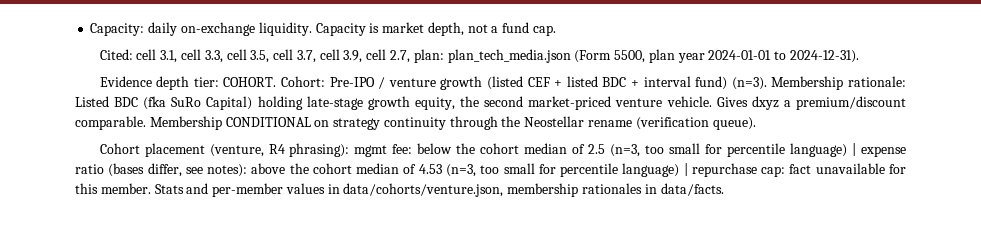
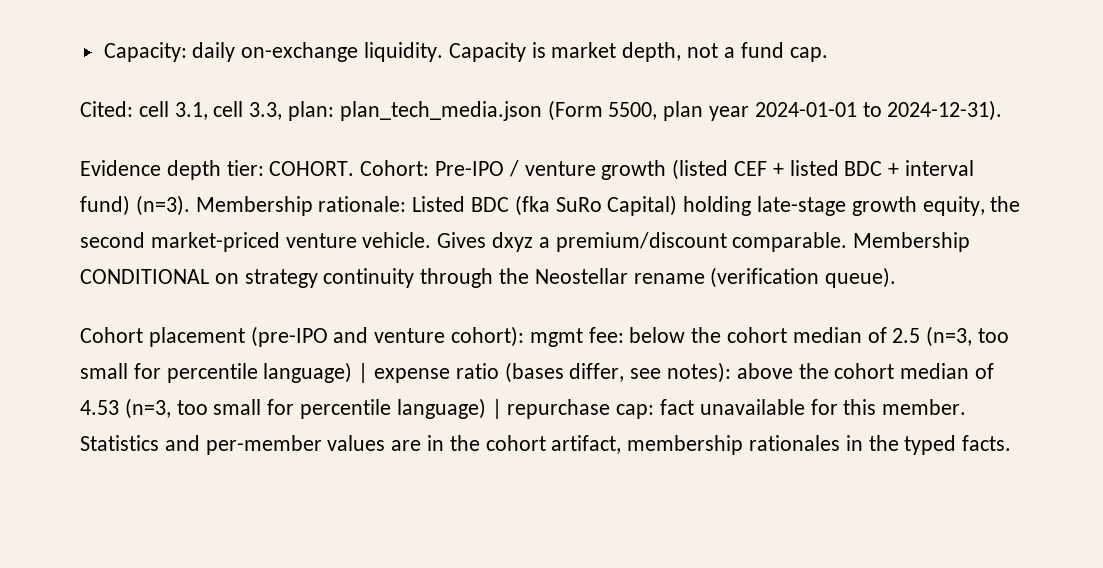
[226,49,410,63] cell 3.5, cell 3.7, cell 3.9, cell 2.7, -> (283, 111) none
[209,143,350,157] (venture, R4 phrasing): -> [250,326,525,347] (pre-IPO and venture cohort):
[154,184,184,194] Stats -> [80,435,159,451] Statistics
[327,183,724,197] in data/cohorts/venture.json, membership rationales in data/facts. -> [391,435,1012,455] are in the cohort artifact, membership rationales in the typed facts.

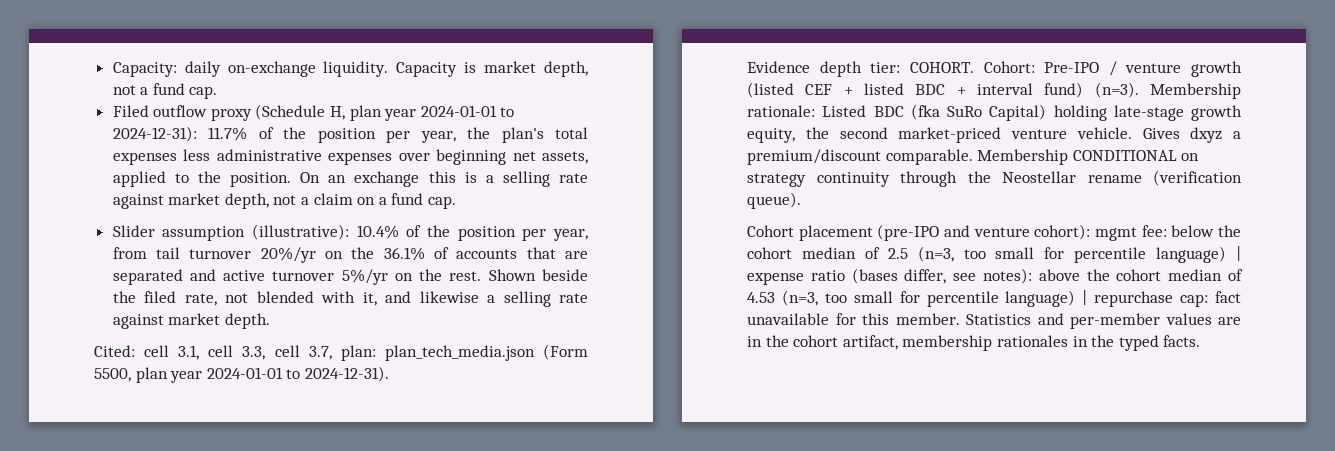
(828, 54) none -> [112,104,515,121] [112,126,588,143] [112,149,589,165] [112,171,588,187] [112,193,457,209] [112,224,589,241] [112,247,588,263] [112,269,588,285] [112,291,589,307] [112,313,270,329] // Filed outflow proxy (Schedule H, plan year 2024-01-01 to 2024-12-31): 11.7% of the position per year, the plan's total expenses less administrative expenses over beginning net assets, applied to the position. On an exchange this is a selling rate against market depth, not a claim on a fund cap. // Slider assumption (illustrative): 10.4% of the position per year, from tail turnover 20%/yr on the 36.1% of accounts that are separated and active turnover 5%/yr on the rest. Shown beside the filed rate, not blended with it, and likewise a selling rate against market depth.
(283, 111) none -> [274,345,332,360] cell 3.7,

